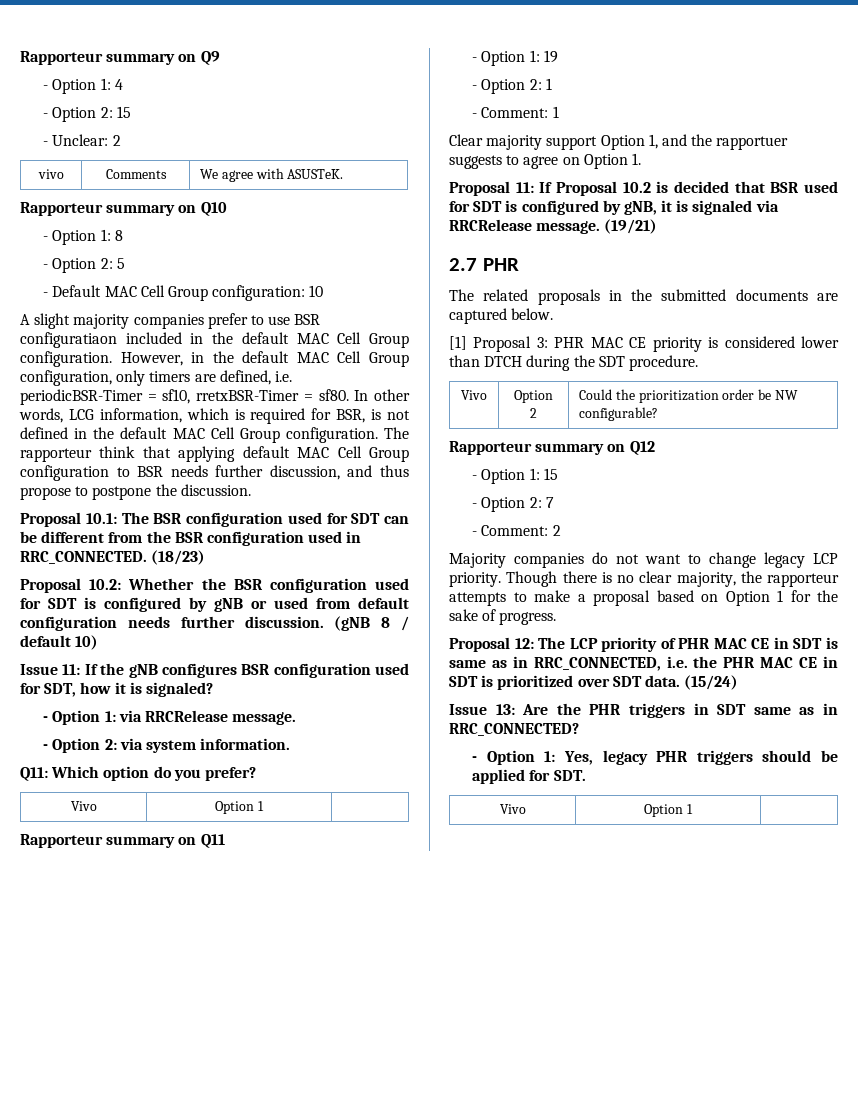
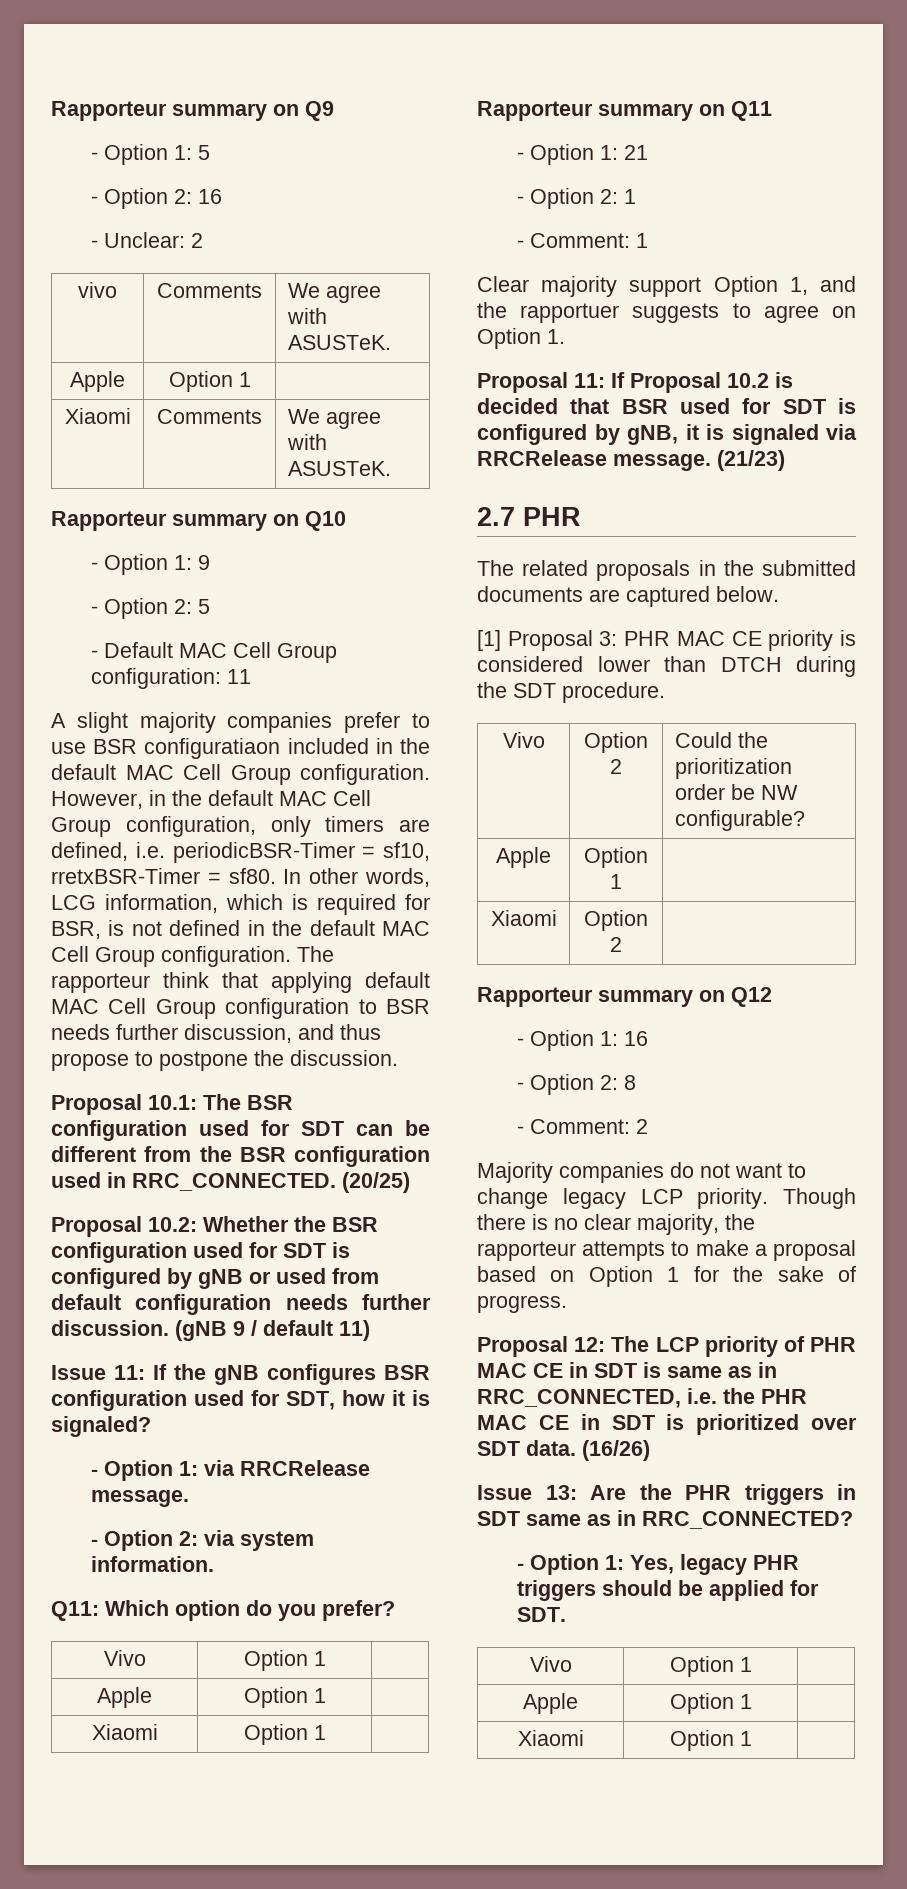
[114,79,123,90] [43,106,131,122] 4 // - Option 2: 15 -> [197,145,210,160] [90,188,222,209] 5 // - Option 2: 16
(344, 174) none -> [70,371,125,392] [168,371,251,392] [64,408,131,424] [157,409,262,424] [287,409,381,429] [286,434,327,450] [287,461,391,476] // Apple | Option 1 | // Xiaomi | Comments | We agree with ASUSTeK.
[114,230,123,241] 8 -> [197,555,210,570] 9
[309,285,324,297] 10 -> [226,669,251,684] 11
[151,550,206,565] (18/23) -> [342,1172,410,1193] (20/25)
[381,617,391,628] 8 -> [233,1321,245,1336] 9
[75,635,99,650] 10) -> [339,1320,370,1341] 11)
(264, 806) none -> [97,1687,152,1708] [243,1687,326,1708] [91,1724,158,1740] [243,1724,326,1745] // Apple | Option 1 | // Xiaomi | Option 1 |
[543,50,558,63] 19 -> [623,145,648,160] 21
[604,219,658,234] (19/21) -> [717,450,785,471] (21/23)
(659, 414) none -> [496,847,551,868] [584,847,648,868] [610,874,622,889] [490,910,557,926] [584,910,648,931] [610,937,622,952] // Apple | Option 1 | // Xiaomi | Option 2 |
[543,468,558,480] [472,497,554,512] 15 // - Option 2: 7 -> [623,1031,648,1046] [516,1074,636,1095] 16 // - Option 2: 8
[684,675,739,690] (15/24) -> [582,1440,650,1461] (16/26)
(693, 809) none -> [523,1693,578,1714] [669,1693,752,1714] [517,1730,584,1746] [669,1730,752,1751] // Apple | Option 1 | // Xiaomi | Option 1 |

